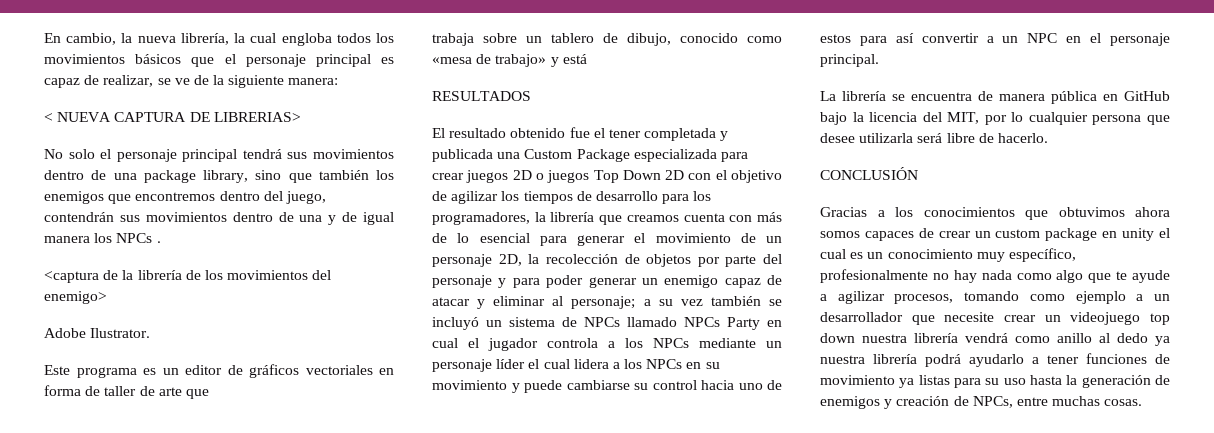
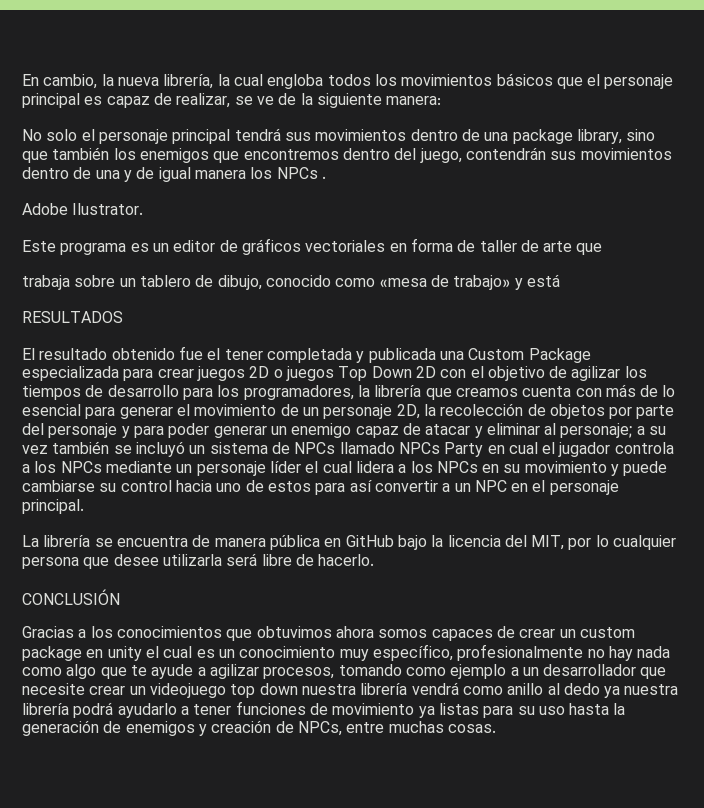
[44,112,301,122] // < NUEVA CAPTURA DE LIBRERIAS> -> (442, 100) none
[44,270,332,283] [44,291,107,304] // <captura de la librería de los movimientos del enemigo> -> (326, 177) none

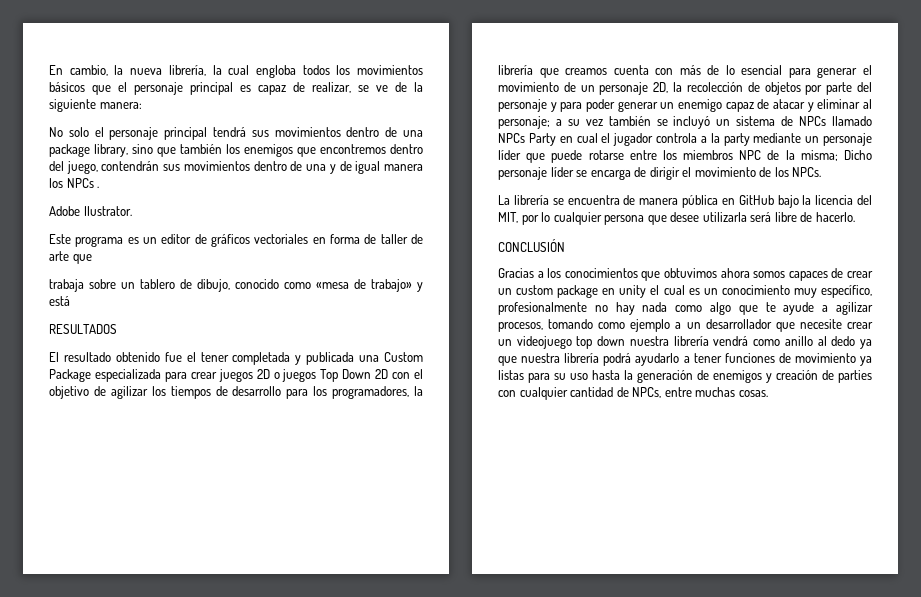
[34,461,102,473] los NPCs -> [710,133,750,146] la party
[305,461,668,476] [22,480,619,495] [22,499,84,514] el cual lidera a los NPCs en su movimiento y puede cambiarse su control hacia uno de estos para así convertir a un NPC en el personaje principal. -> [526,150,872,163] [498,167,822,180] que puede rotarse entre los miembros NPC de la misma; Dicho personaje líder se encarga de dirigir el movimiento de los NPCs.
(621, 692) none -> [498,356,517,366] que
(294, 727) none -> [838,370,872,383] [498,387,629,400] parties con cualquier cantidad de

